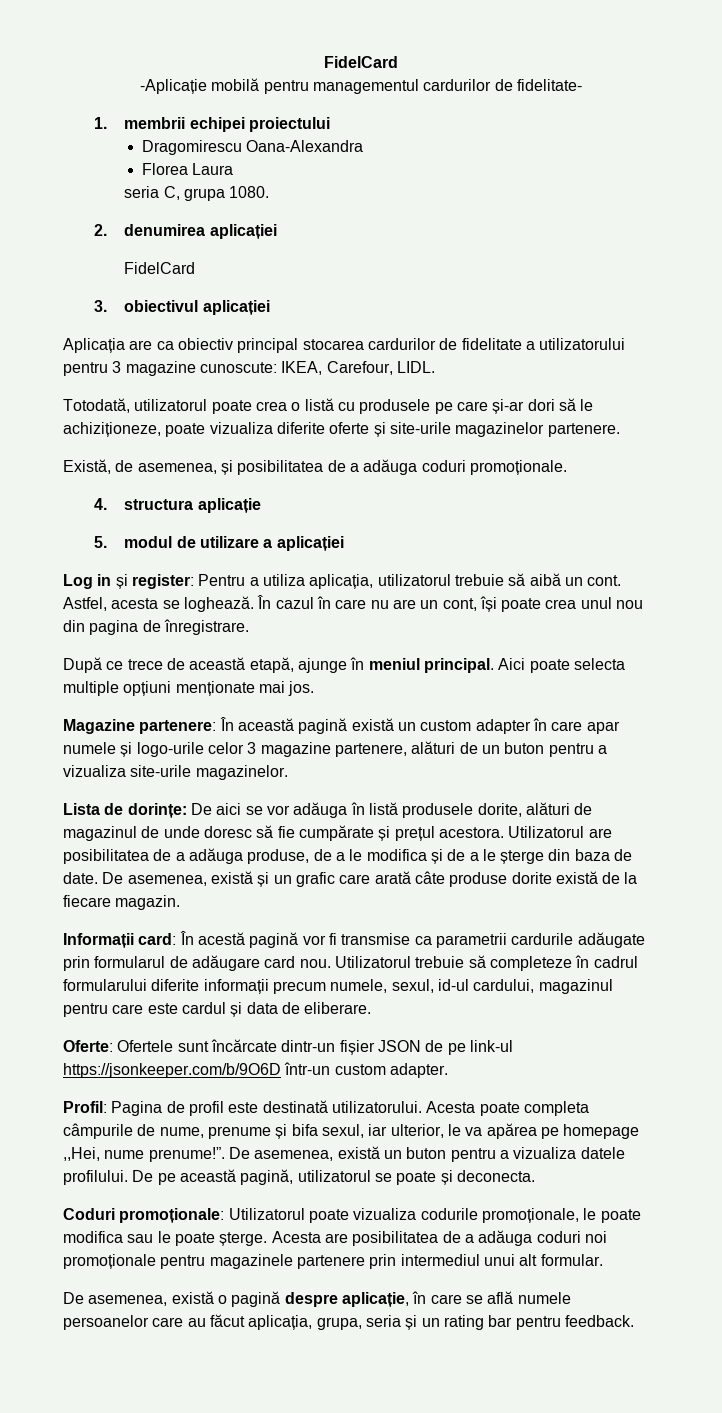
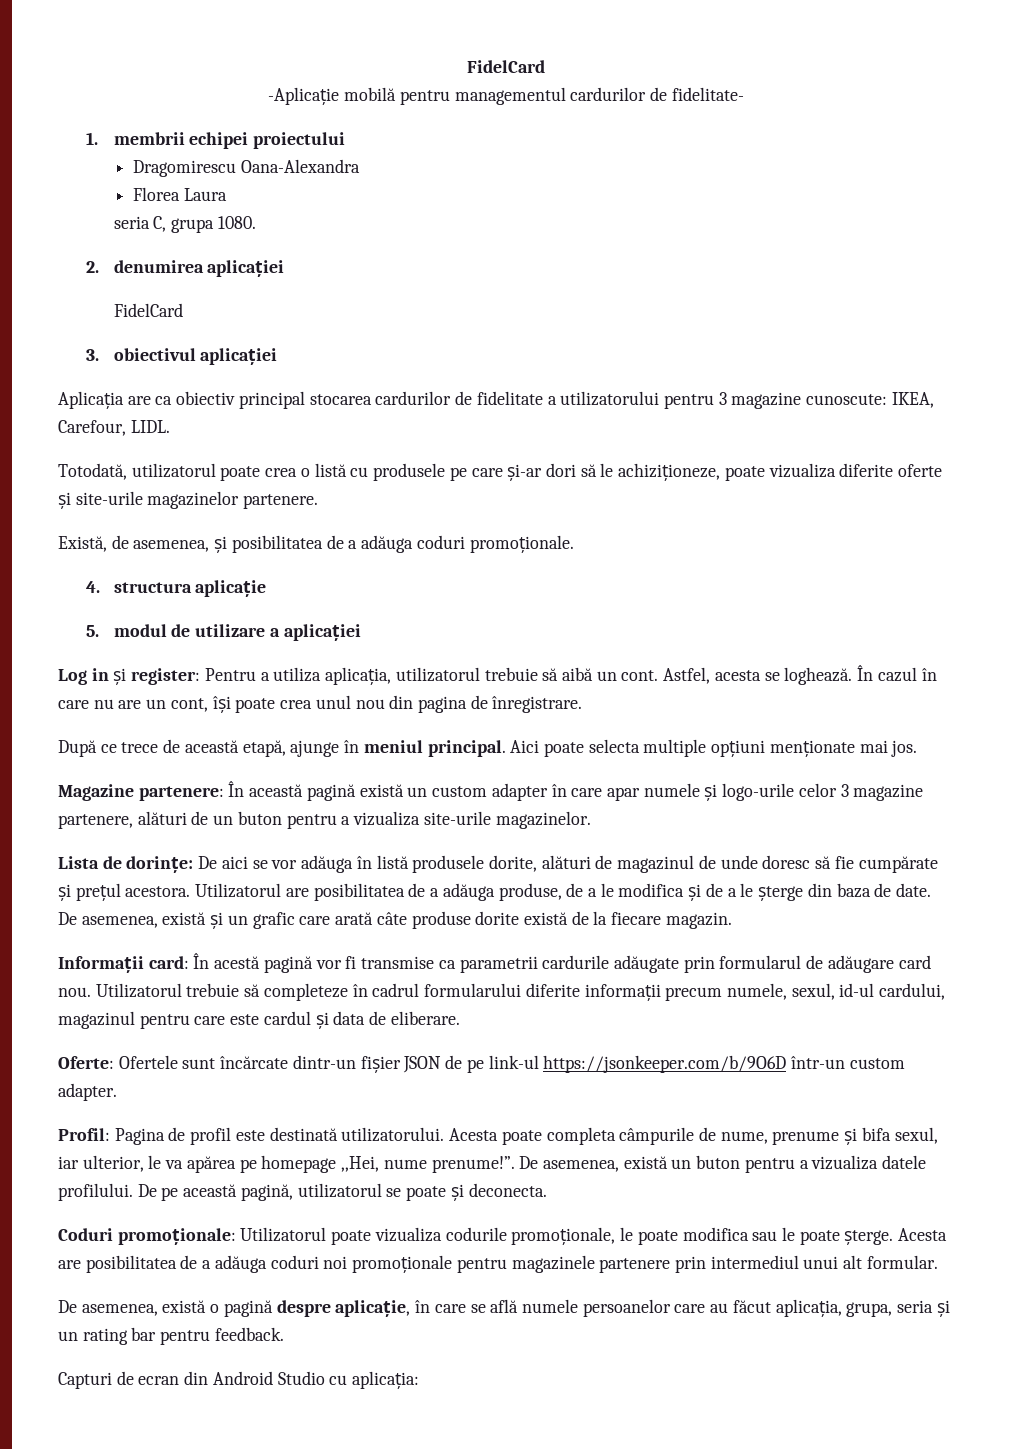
(634, 1321) none -> [58,1371,420,1389] // Capturi de ecran din Android Studio cu aplicația:

